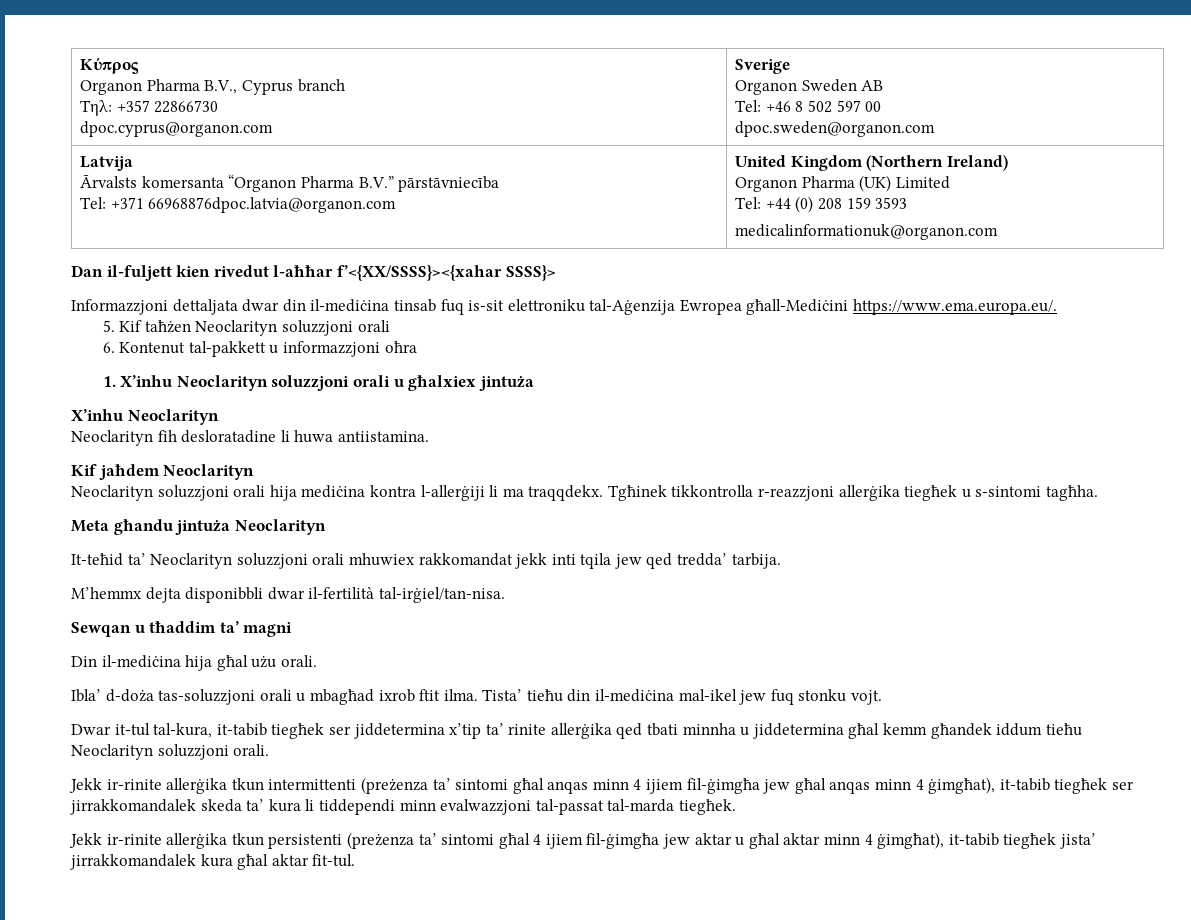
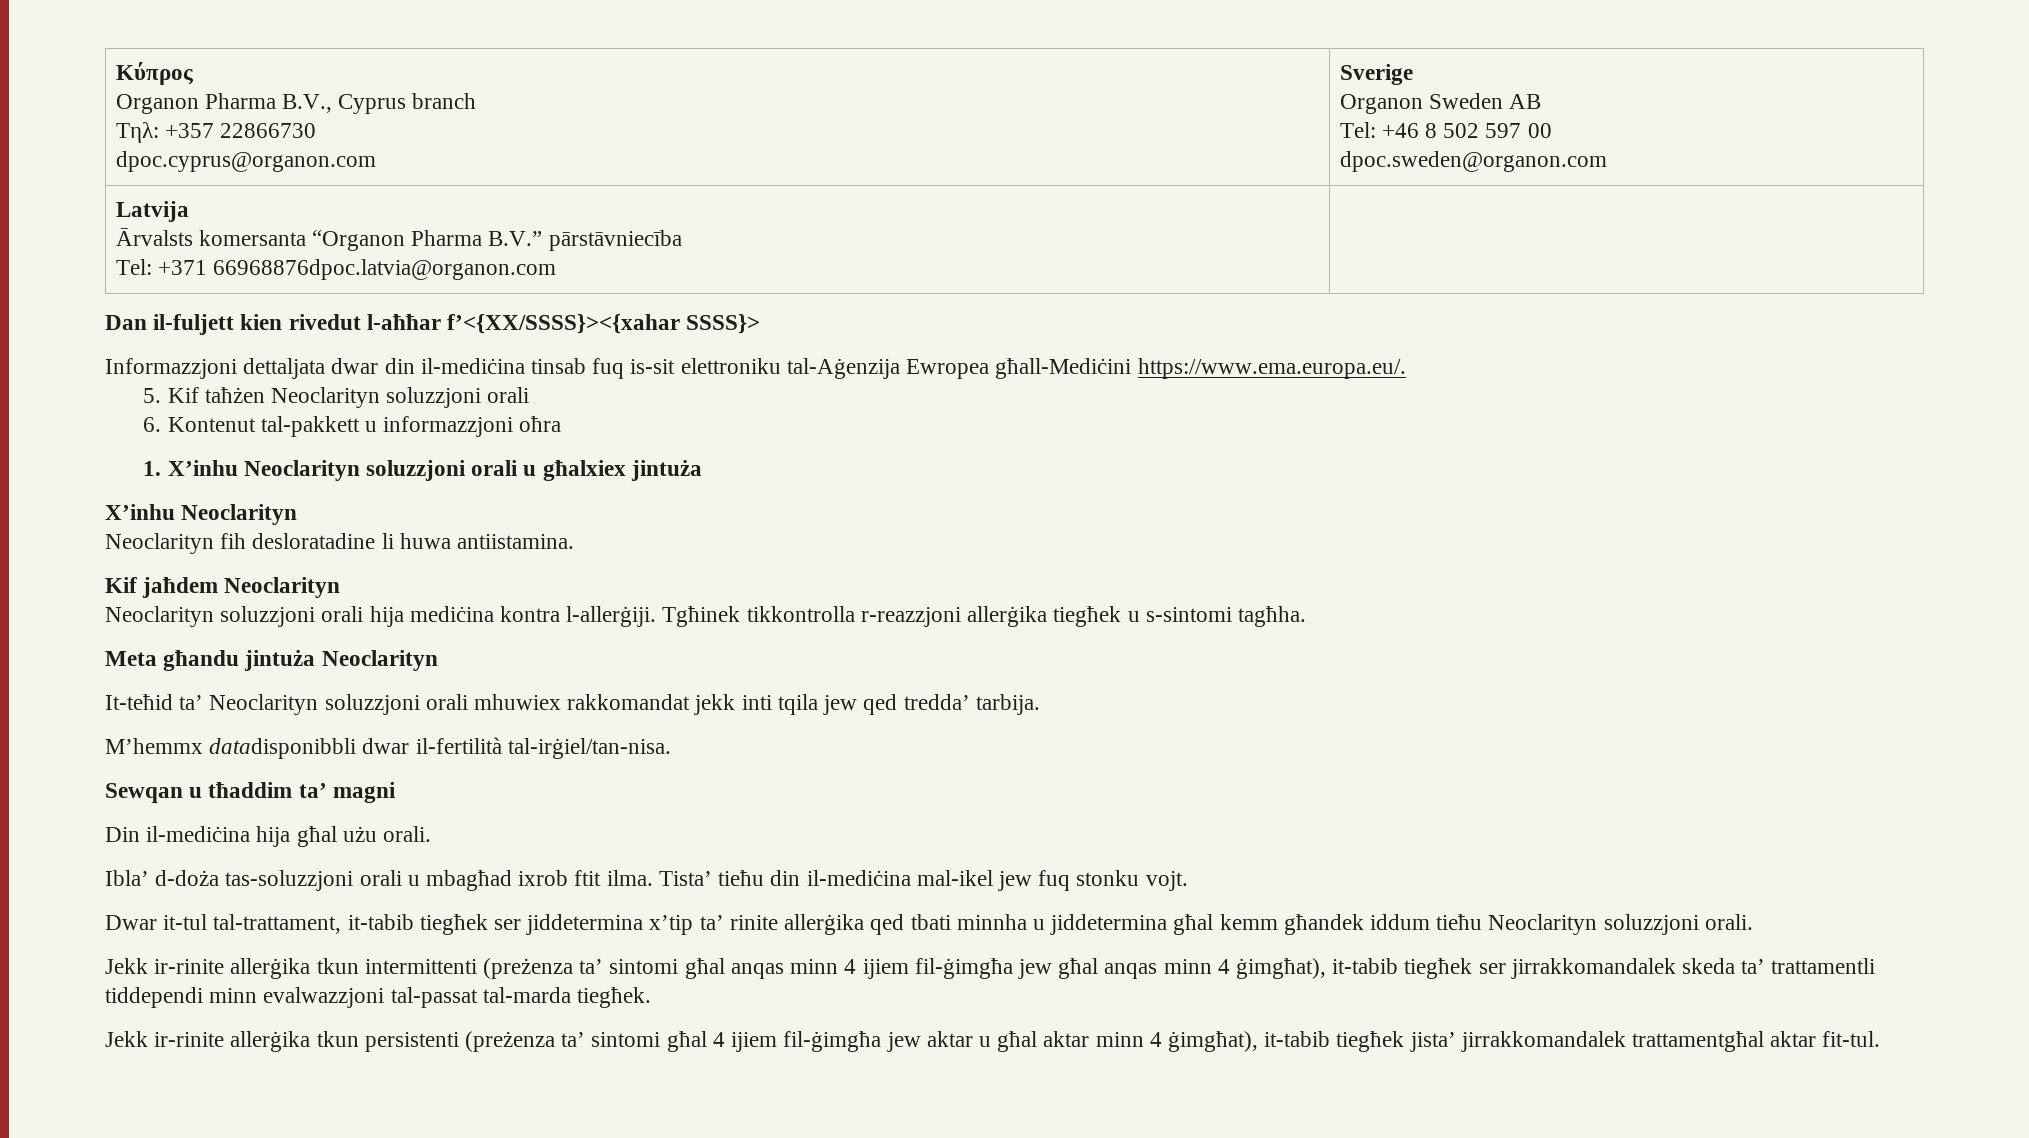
[735,155,1008,171] [735,175,950,192] [735,196,908,213] [735,224,999,240] United Kingdom (Northern Ireland) // Organon Pharma (UK) Limited // Tel: +44 (0) 208 159 3593 // medicalinformationuk@organon.com -> (557, 269) none
[420,485,604,501] l-allerġiji li ma traqqdekx. -> [566,606,657,627] l-allerġiji.
[145,587,264,603] dejta disponibbli -> [209,738,357,759] datadisponibbli
[153,723,213,738] tal-kura, -> [213,914,342,934] tal-trattament,
[268,799,315,812] kura li -> [1771,958,1876,974] trattamentli
[200,854,269,870] kura għal -> [1632,1031,1765,1052] trattamentgħal

